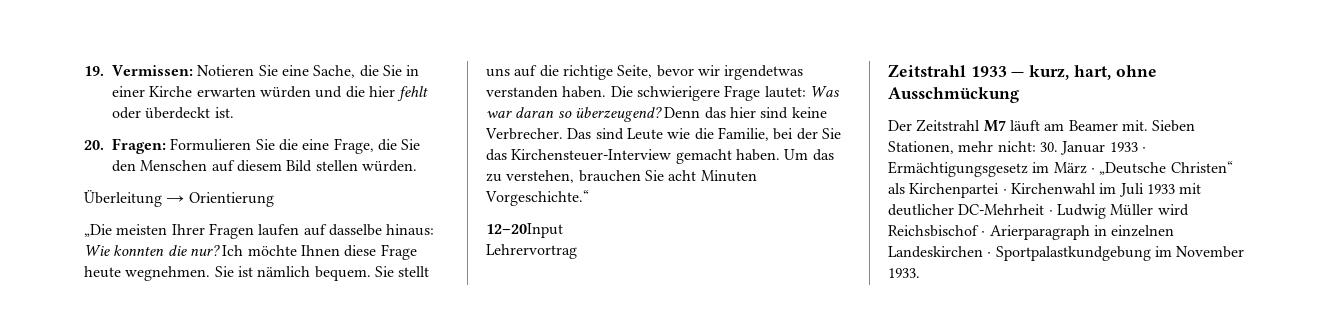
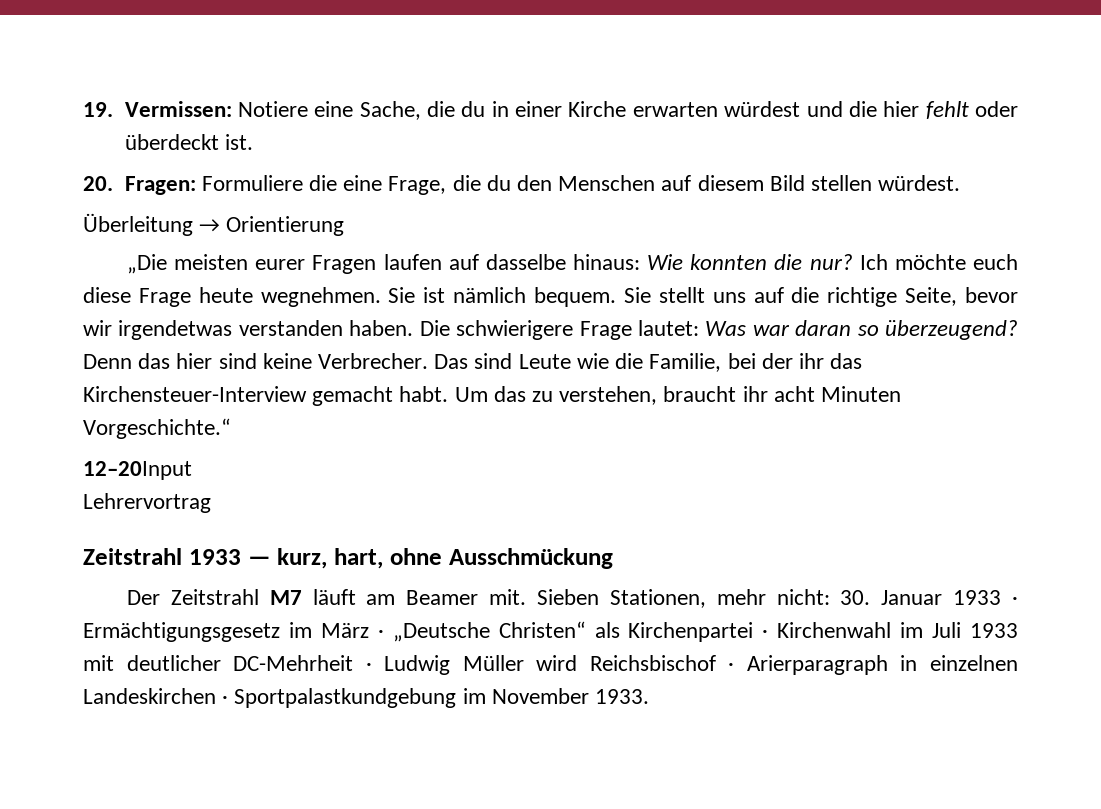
[197,65,278,76] Notieren Sie -> [237,101,308,117] Notiere
[382,65,402,76] Sie -> [461,101,486,117] du
[259,86,311,98] würden -> [724,101,801,117] würdest
[170,138,275,151] Formulieren Sie -> [201,175,303,191] Formuliere
[401,139,421,150] Sie -> [486,175,511,191] du
[361,160,417,172] würden. -> [878,175,961,191] würdest.
[171,224,205,235] Ihrer -> [255,259,306,270] eurer
[300,245,340,256] Ihnen -> [972,254,1018,270] euch
[821,128,841,139] Sie -> [798,353,824,369] ihr
[735,149,780,161] haben. -> [399,386,449,402] habt.
[578,170,664,182] brauchen Sie -> [663,386,768,402] braucht ihr

